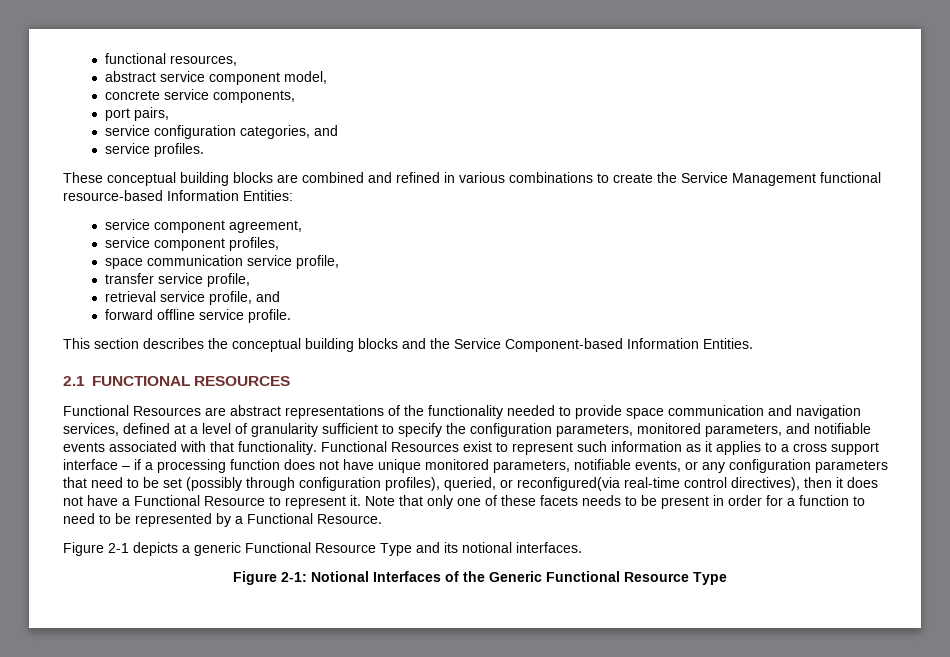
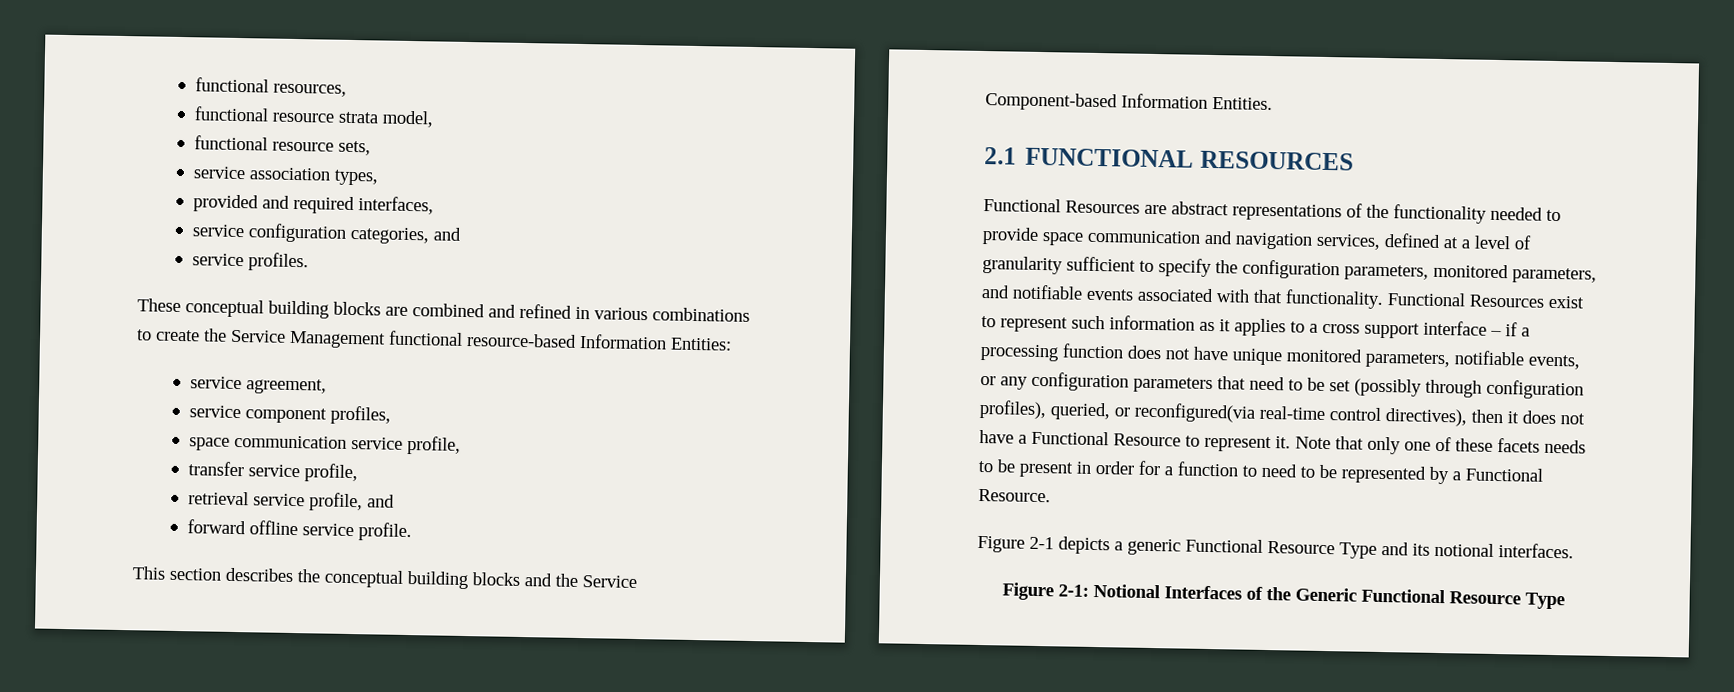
[104,71,327,85] [104,89,295,103] [104,107,169,121] abstract service component model, // concrete service components, // port pairs, -> [194,106,435,128] [194,135,372,156] [193,166,379,186] [193,194,435,215] functional resource strata model, // functional resource sets, // service association types, // provided and required interfaces,
[153,220,225,233] component -> (243, 383) none

